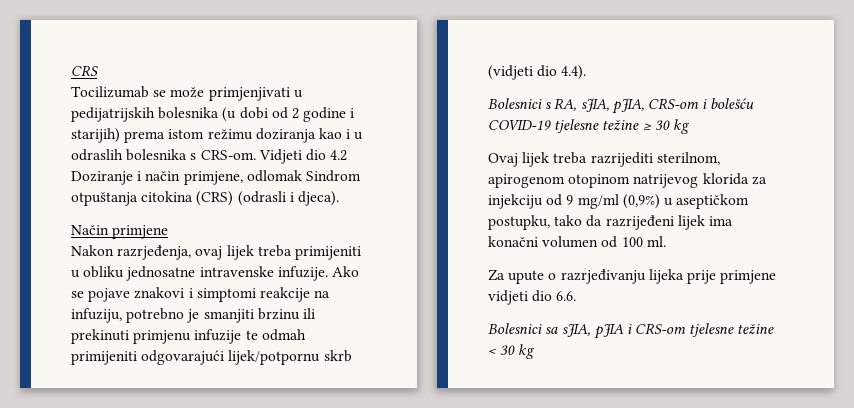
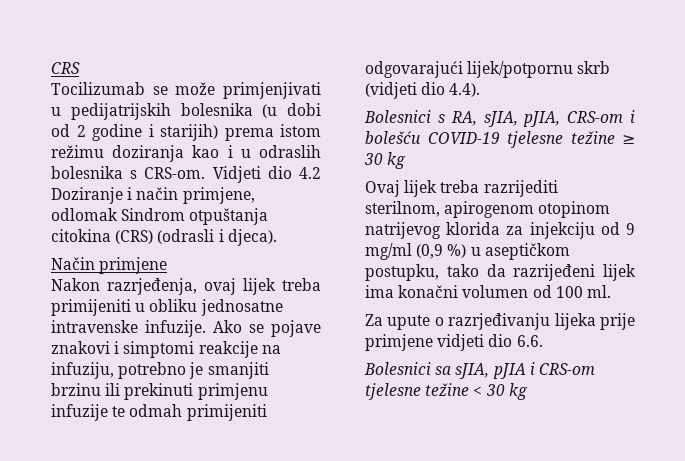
[622,194,660,209] (0,9%) -> [416,244,467,259] (0,9 %)

